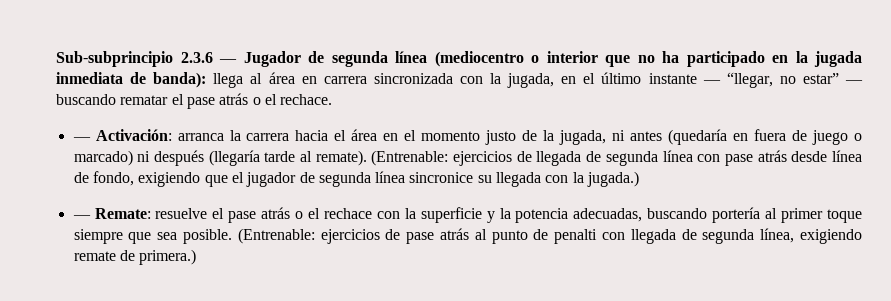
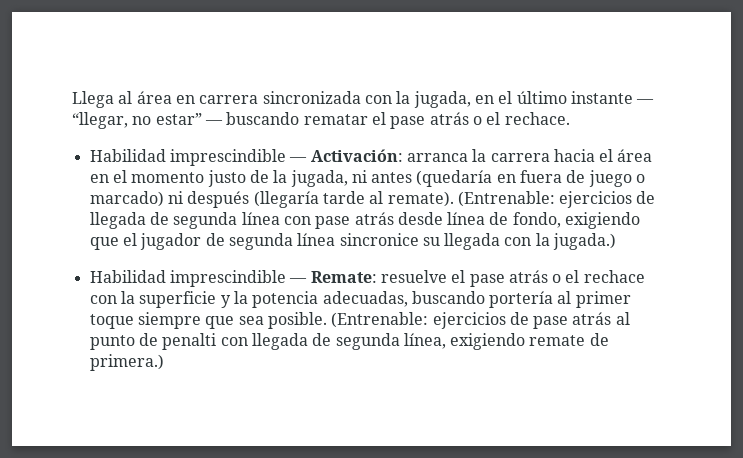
[56,51,862,67] [56,72,244,88] Sub-subprincipio 2.3.6 — Jugador de segunda línea (mediocentro o interior que no ha participado en la jugada inmediata de banda): llega -> [72,91,114,108] Llega
(333, 99) none -> [89,149,286,166] Habilidad imprescindible
(640, 179) none -> [89,270,286,287] Habilidad imprescindible

